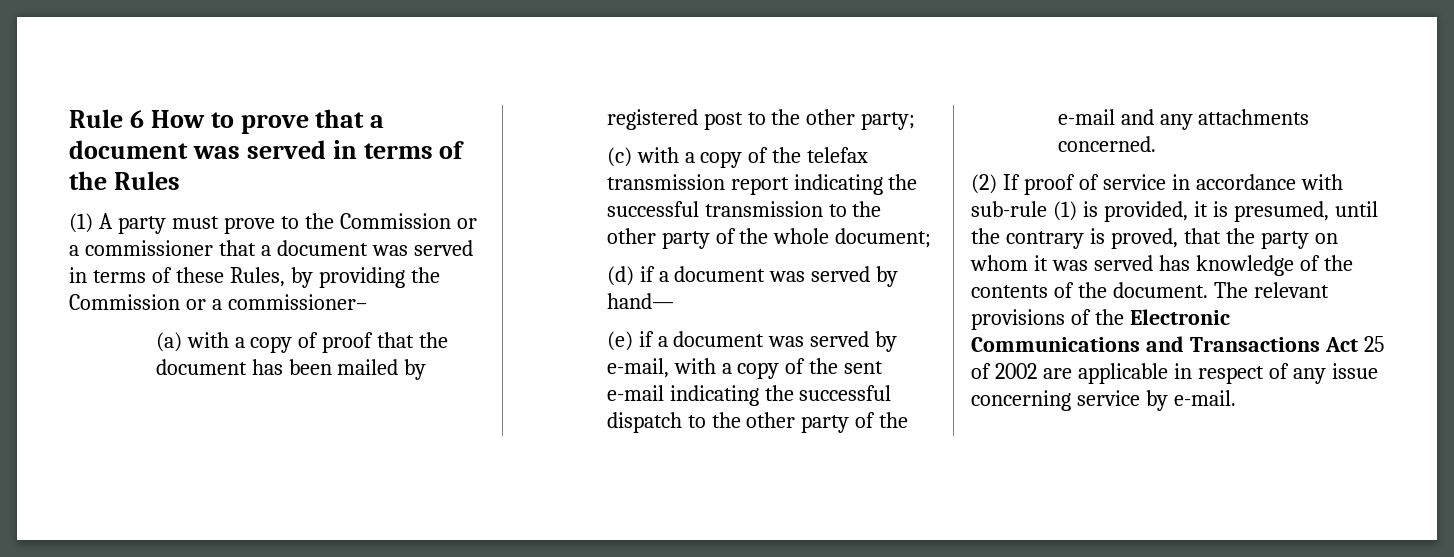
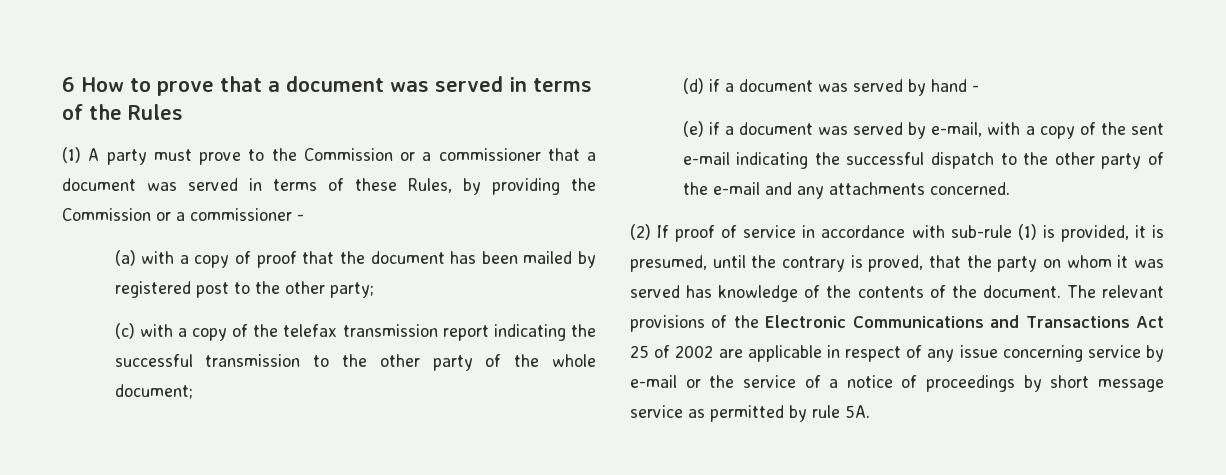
[69,109,123,128] Rule -> (62, 84) none
[227,294,367,310] commissioner– -> [190,208,304,221] commissioner -
[606,293,674,309] hand— -> [930,79,979,92] hand -
[1173,390,1236,406] e-mail. -> [630,375,1164,392] [630,405,870,422] e-mail or the service of a notice of proceedings by short message service as permitted by rule 5A.

